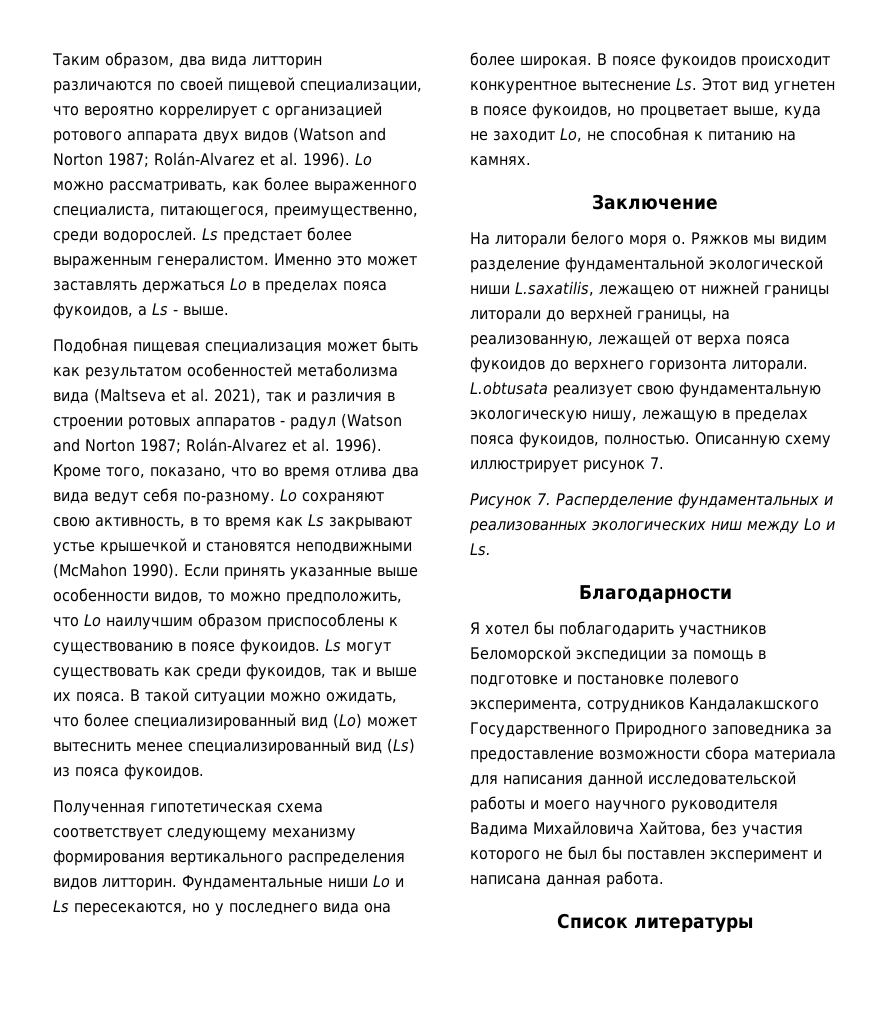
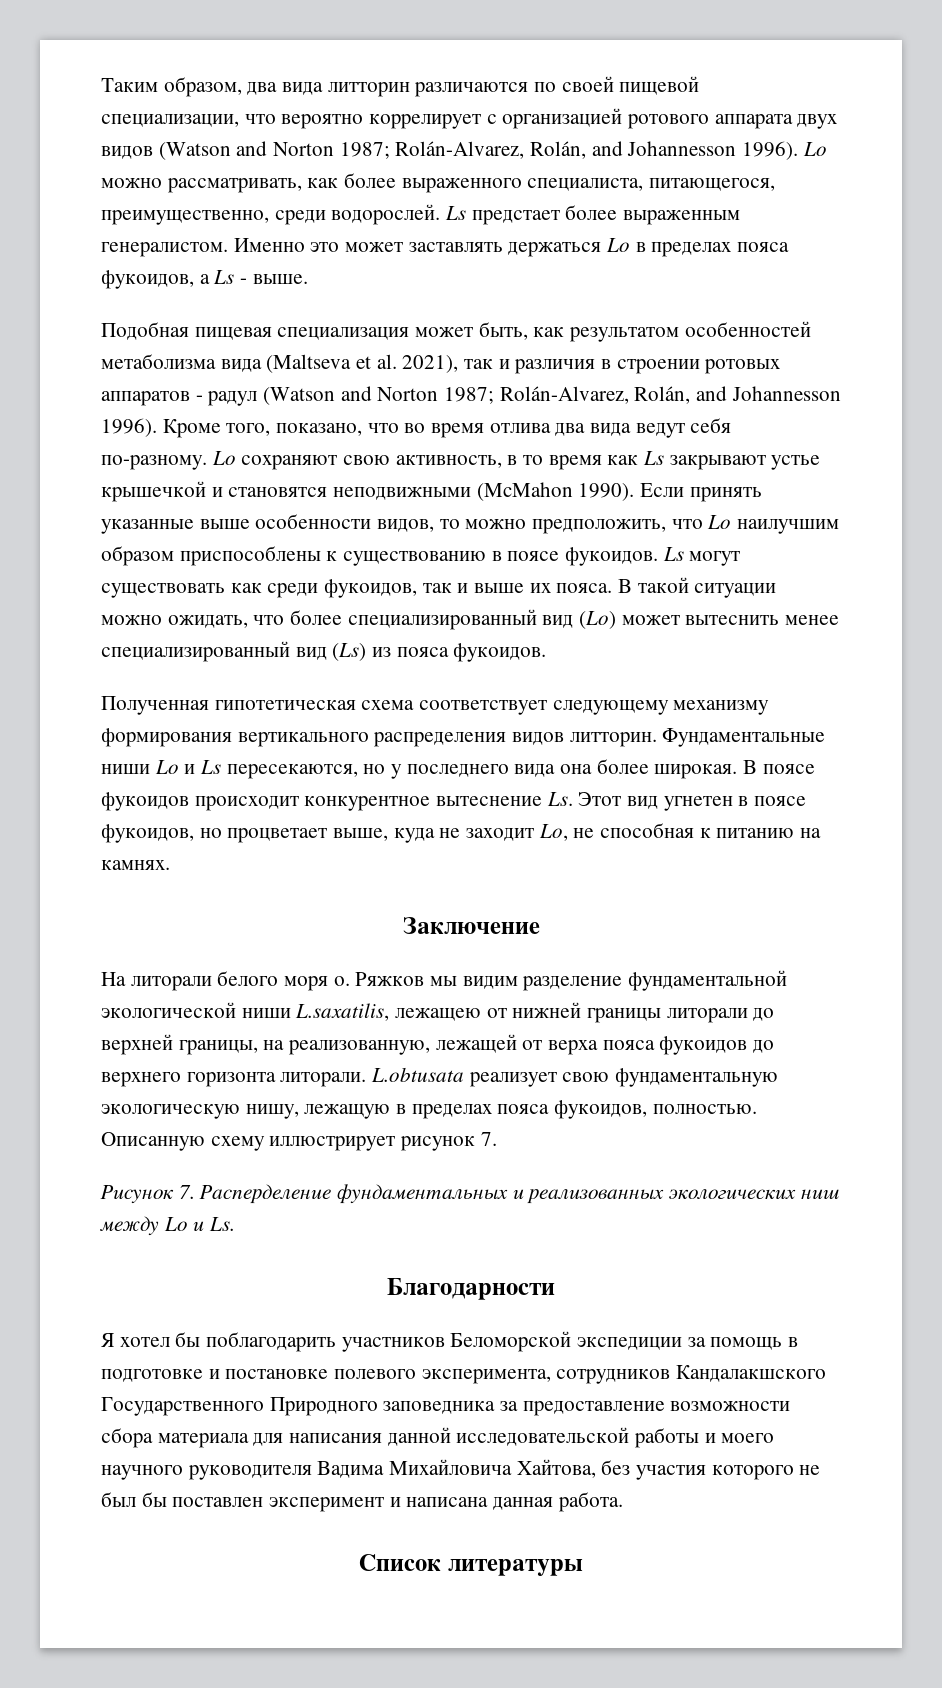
[154,152,298,166] Rolán-Alvarez et al. -> [395,141,737,159] Rolán-Alvarez, Rolán, and Johannesson
[382,338,418,352] быть -> [478,322,528,340] быть,
[186,438,330,452] Rolán-Alvarez et al. -> [499,386,841,404] Rolán-Alvarez, Rolán, and Johannesson

